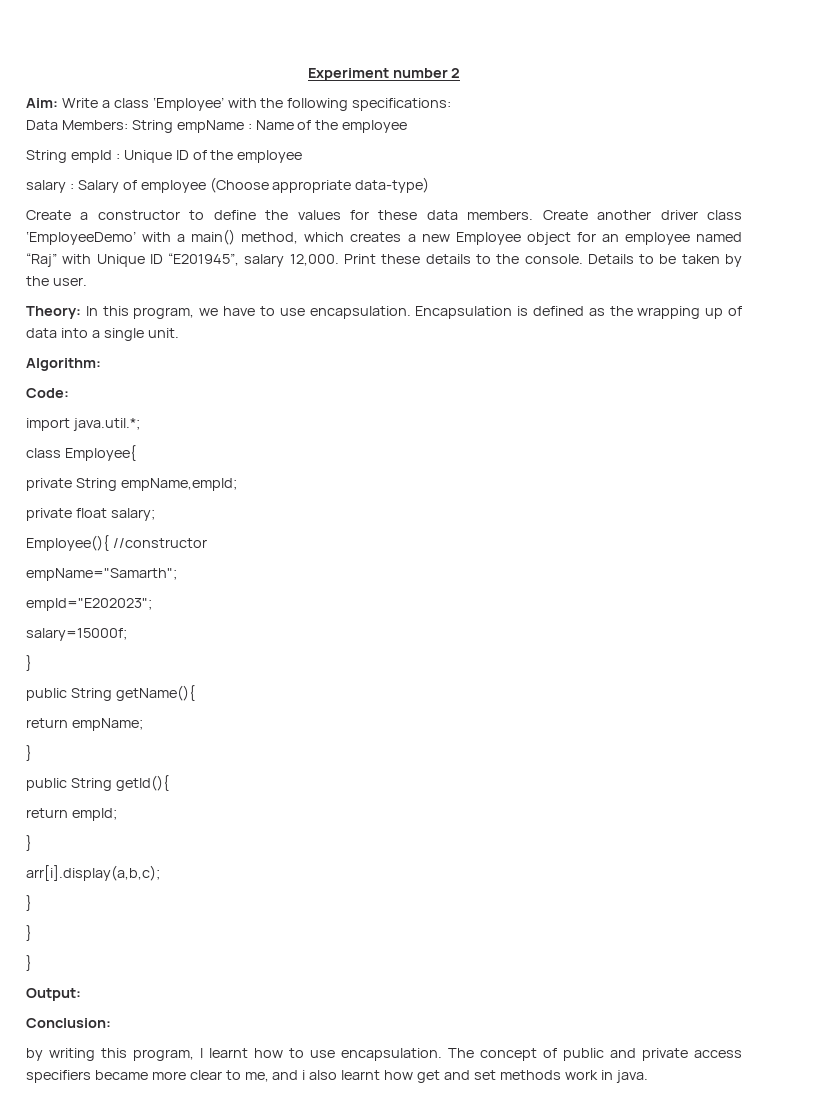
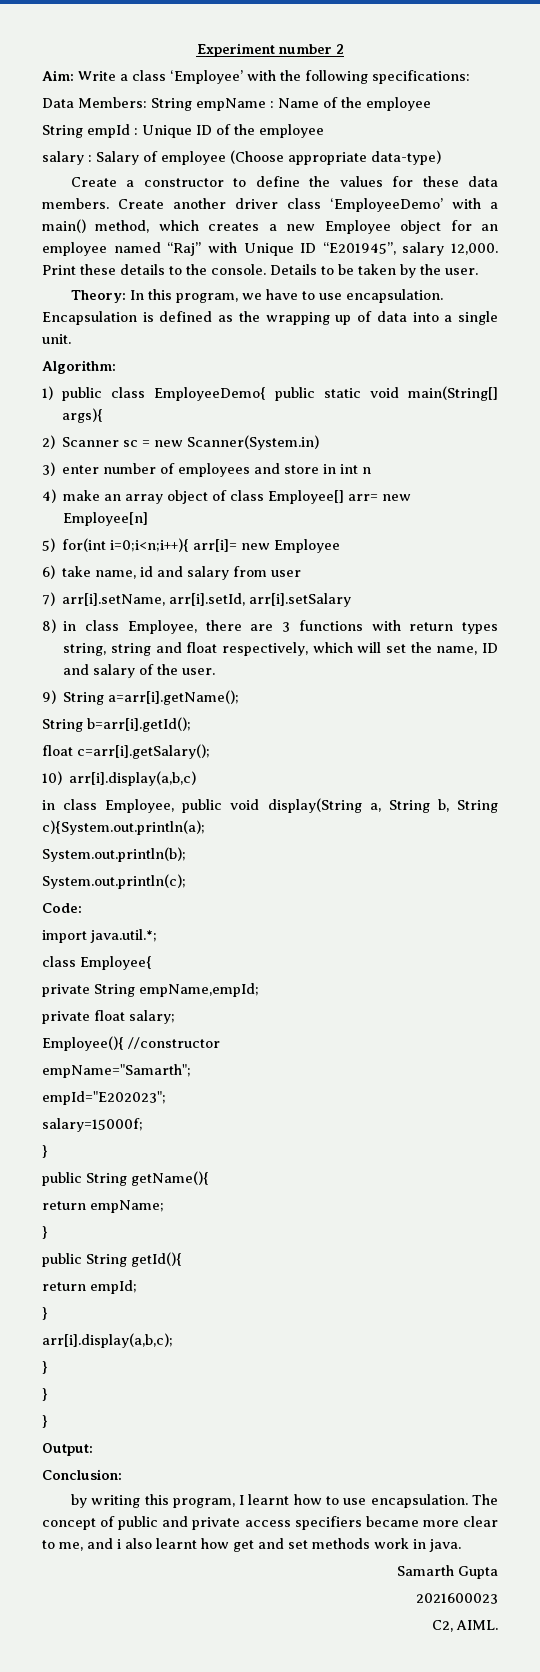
(101, 364) none -> [42,386,498,401] [61,408,103,423] [42,435,320,450] [42,462,372,477] [42,489,412,504] [63,512,149,526] [42,538,341,553] [42,565,302,580] [42,592,352,607] [42,619,498,634] [63,642,499,656] [63,664,216,678] [42,690,240,705] [42,717,191,732] [42,744,210,759] [42,771,197,786] [42,798,498,813] [42,820,205,835] [42,847,186,862] [42,874,186,889] // 1) public class EmployeeDemo{ public static void main(String[] args){ // 2) Scanner sc = new Scanner(System.in) // 3) enter number of employees and store in int n // 4) make an array object of class Employee[] arr= new Employee[n] // 5) for(int i=0;i<n;i++){ arr[i]= new Employee // 6) take name, id and salary from user // 7) arr[i].setName, arr[i].setId, arr[i].setSalary // 8) in class Employee, there are 3 functions with return types string, string and float respectively, which will set the name, ID and salary of the user. // 9) String a=arr[i].getName(); // String b=arr[i].getId(); // float c=arr[i].getSalary(); // 10) arr[i].display(a,b,c) // in class Employee, public void display(String a, String b, String c){System.out.println(a); // System.out.println(b); // System.out.println(c);
(648, 1076) none -> [397,1565,498,1579] [416,1593,498,1604] [432,1620,498,1632] // Samarth Gupta // 2021600023 // C2, AIML.

